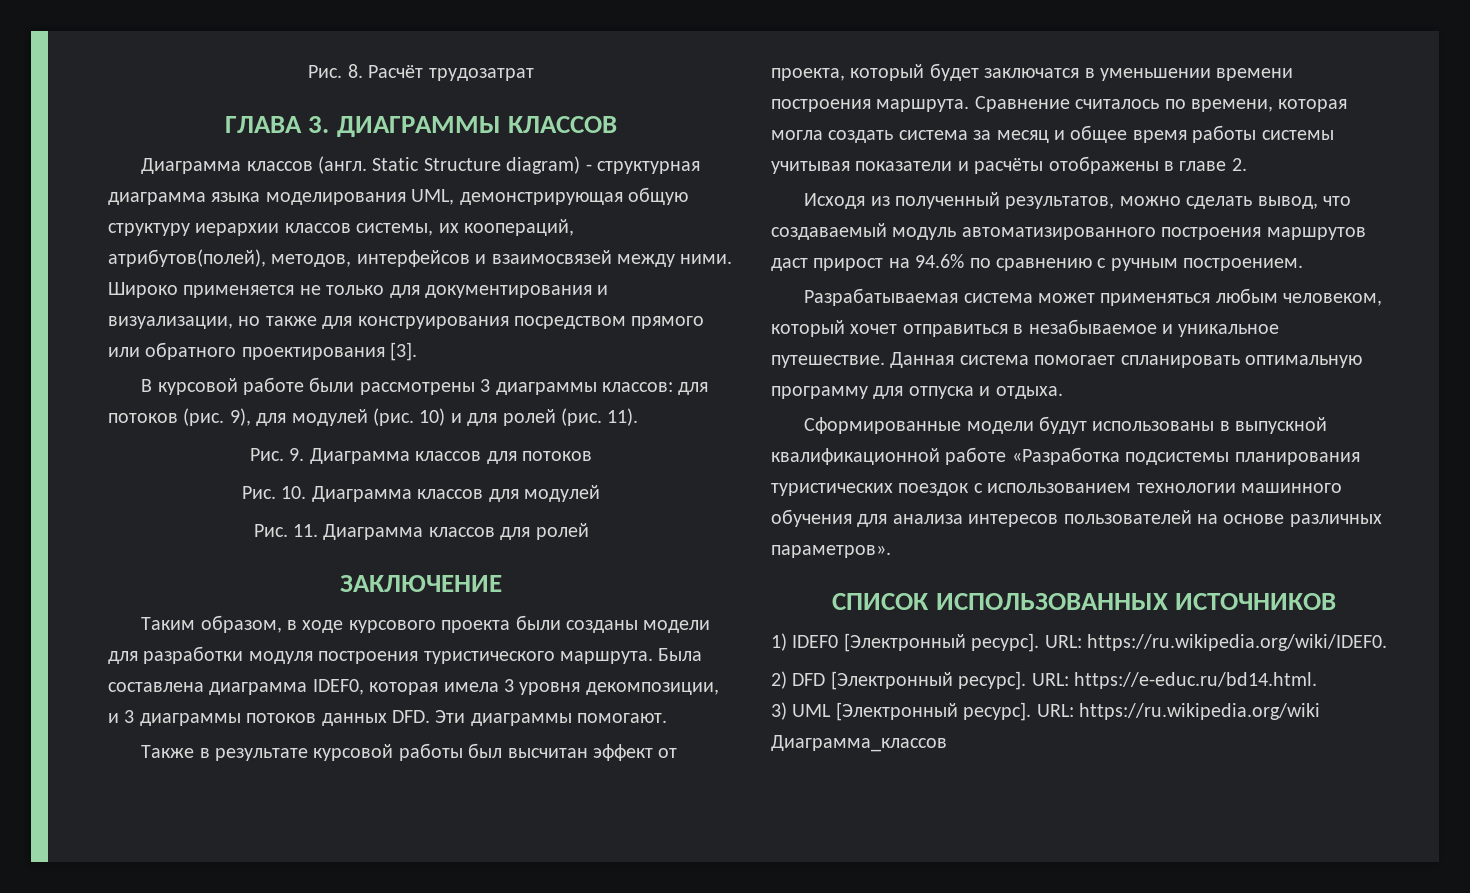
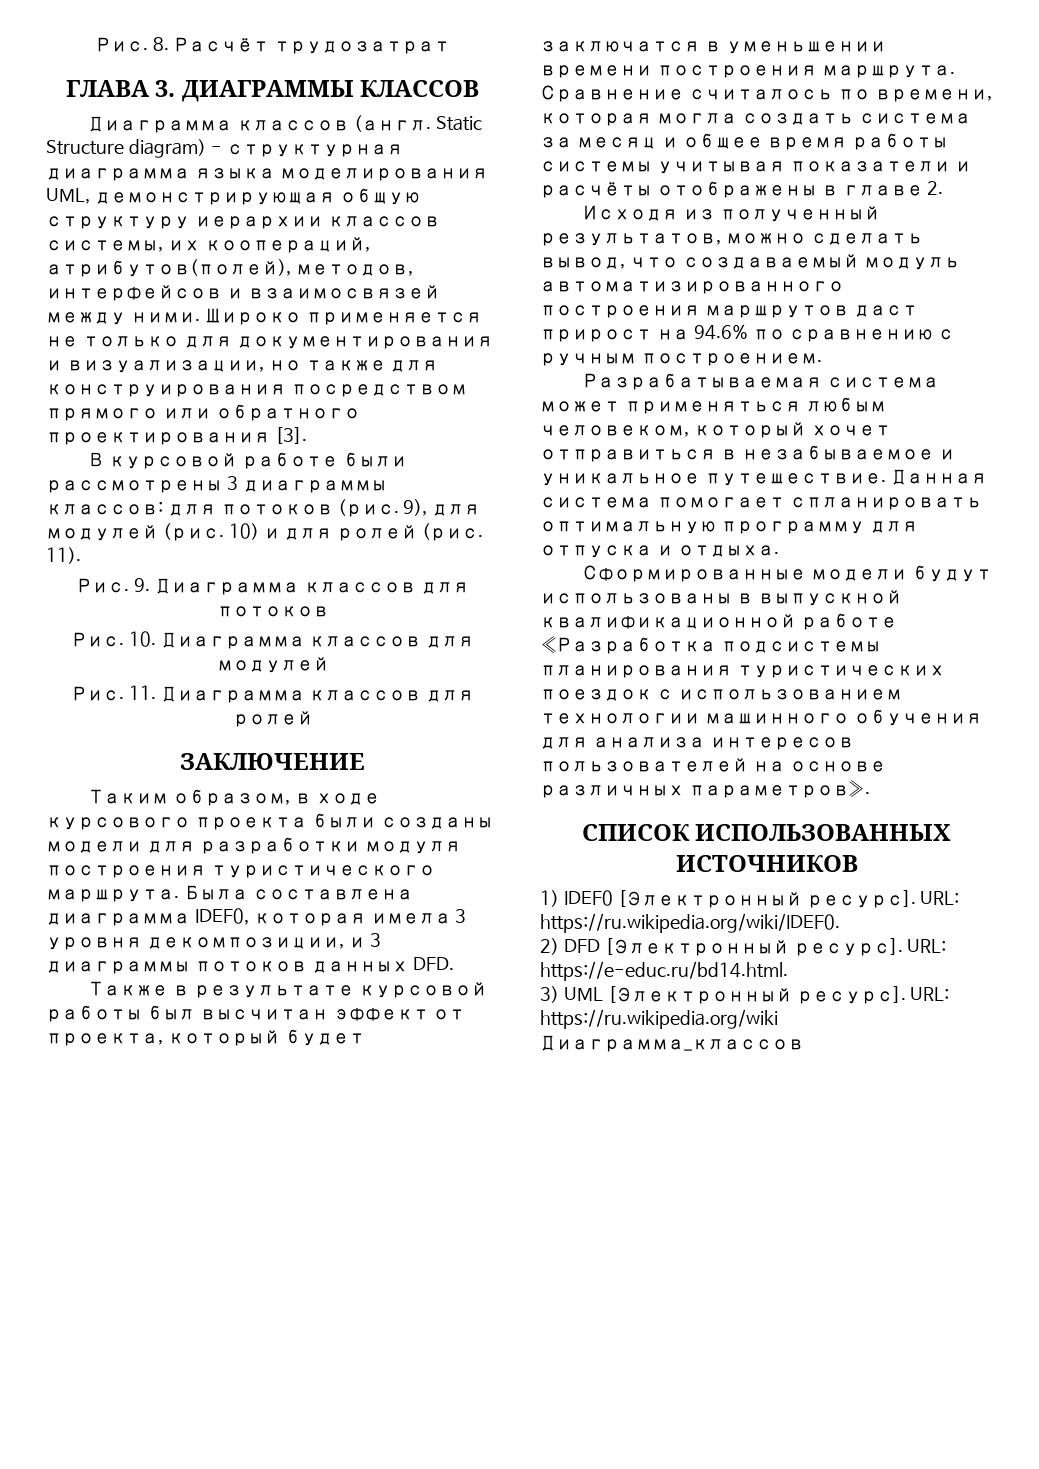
[435,710,668,726] Эти диаграммы помогают. -> (454, 964) none

